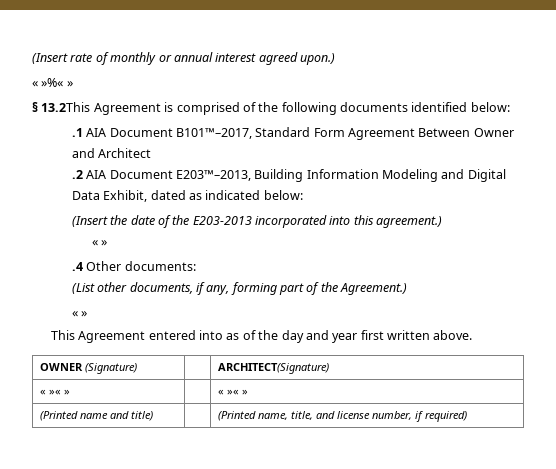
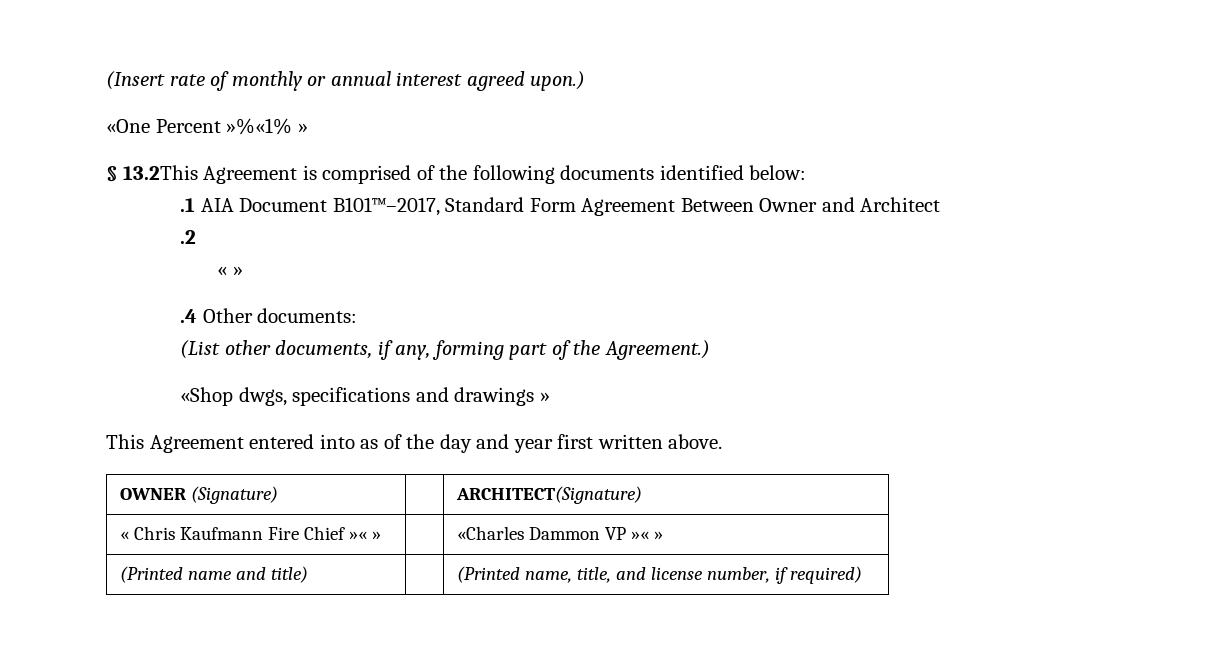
[32,78,64,87] « »%« -> [106,118,293,135] «One Percent »%«1%
[86,169,506,182] [71,190,303,202] [71,215,443,228] AIA Document E203™–2013, Building Information Modeling and Digital Data Exhibit, dated as indicated below: // (Insert the date of the E203-2013 incorporated into this agreement.) -> (196, 237) none
[71,311,78,317] « -> [179,387,535,406] «Shop dwgs, specifications and drawings
(47, 392) none -> [134,526,346,540] Chris Kaufmann Fire Chief
[218,389,225,395] « -> [457,526,627,540] «Charles Dammon VP

